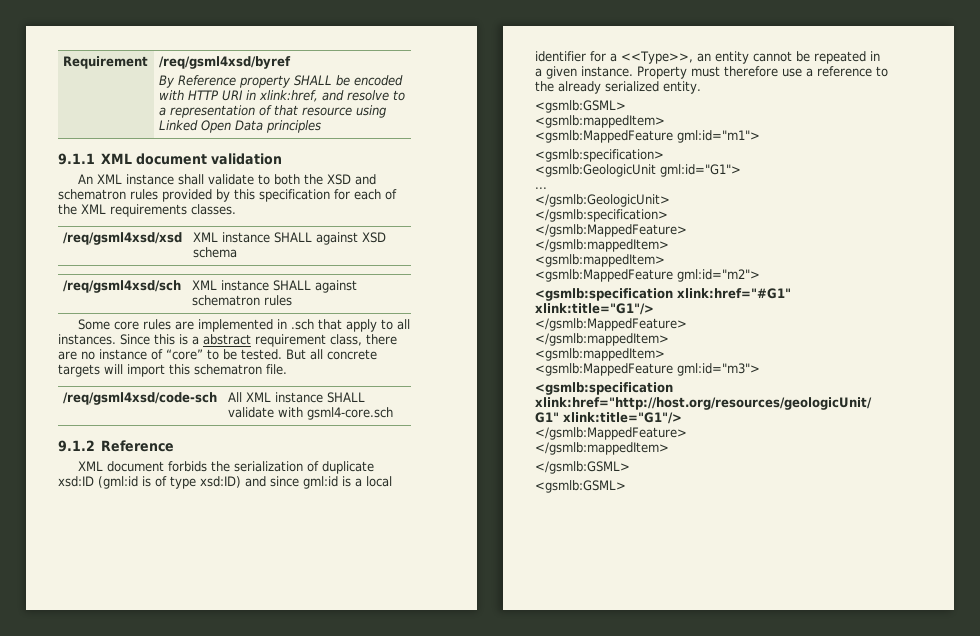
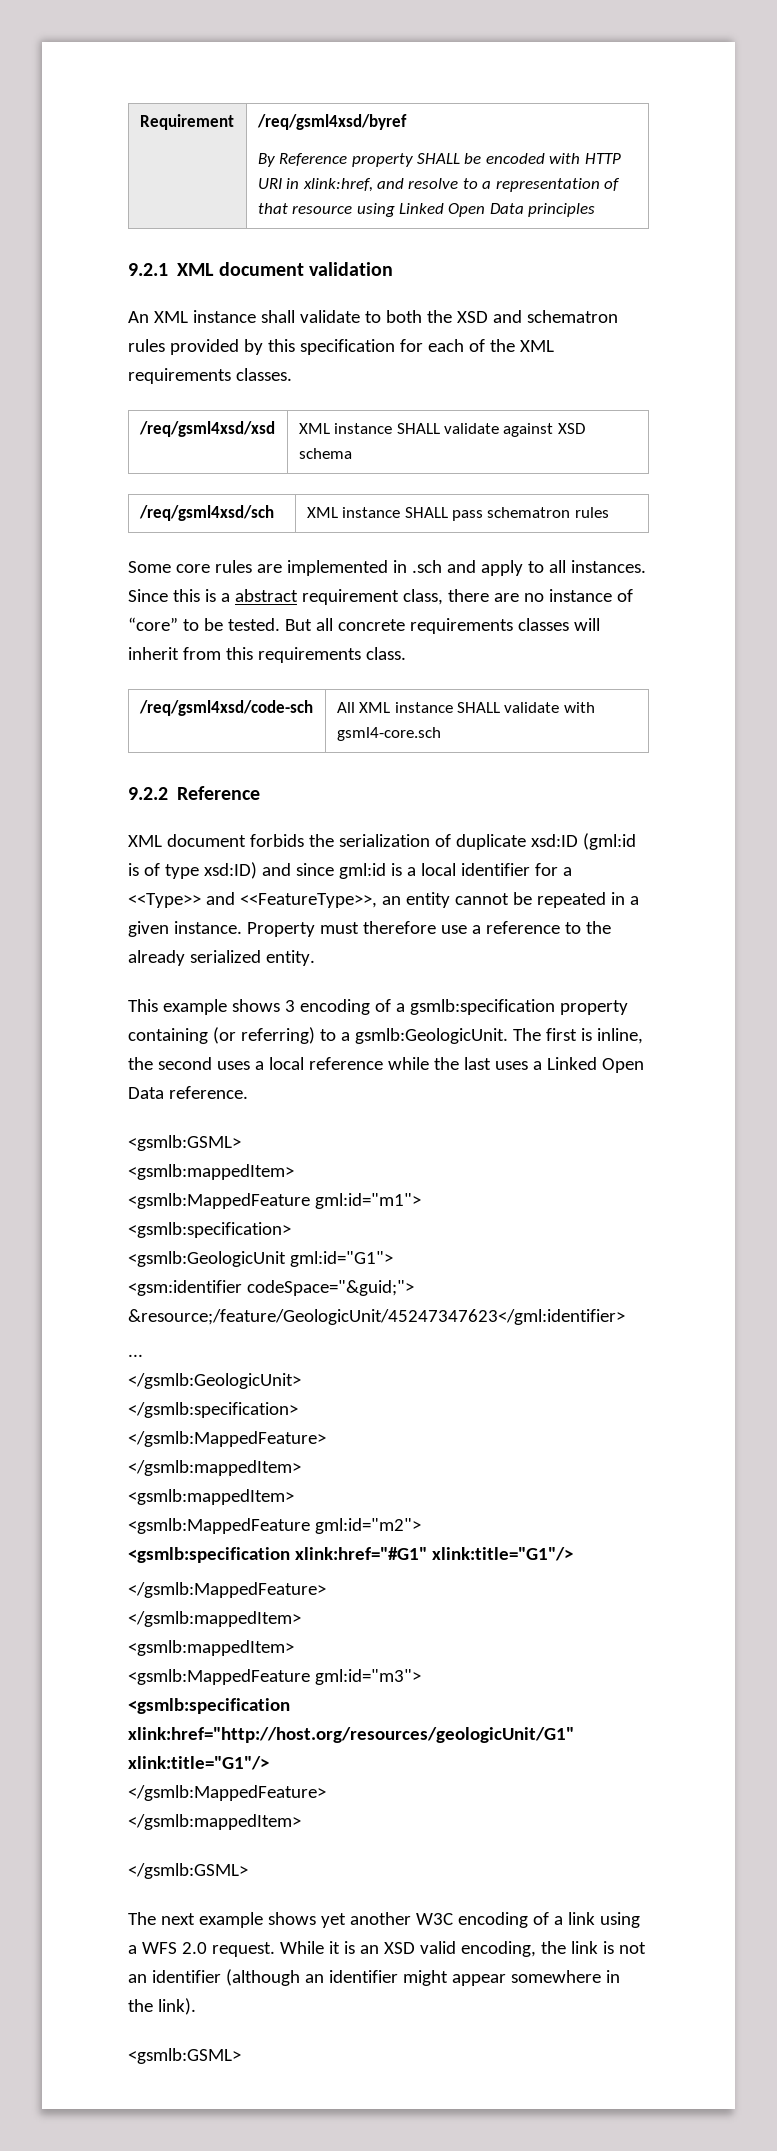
[58,153,95,165] 9.1.1 -> [128,263,168,276] 9.2.1
(313, 237) none -> [443,423,499,434] validate
[315,280,358,293] against -> [451,510,483,521] pass
[318,319,343,330] that -> [446,560,476,573] and
[58,364,287,377] targets will import this schematron file. -> [409,618,600,634] [128,647,406,663] requirements classes will inherit from this requirements class.
[58,440,95,452] 9.1.2 -> [128,787,168,800] 9.2.2
[621,51,693,64] <<Type>>, -> [128,892,377,908] <<Type>> and <<FeatureType>>,
(701, 87) none -> [128,999,628,1015] [128,1027,643,1044] [128,1057,644,1073] [128,1086,248,1099] // This example shows 3 encoding of a gsmlb:specification property containing (or referring) to a gsmlb:GeologicUnit. The first is inline, the second uses a local reference while the last uses a Linked Open Data reference.
(741, 170) none -> [128,1280,414,1296] [128,1309,625,1325] // <gsm:identifier codeSpace="&guid;"> &resource;/feature/GeologicUnit/45247347623</gml:identifier>
(630, 467) none -> [128,1912,640,1928] [128,1941,646,1957] [128,1969,620,1986] [128,1998,196,2015] // The next example shows yet another W3C encoding of a link using a WFS 2.0 request. While it is an XSD valid encoding, the link is not an identifier (although an identifier might appear somewhere in the link).

